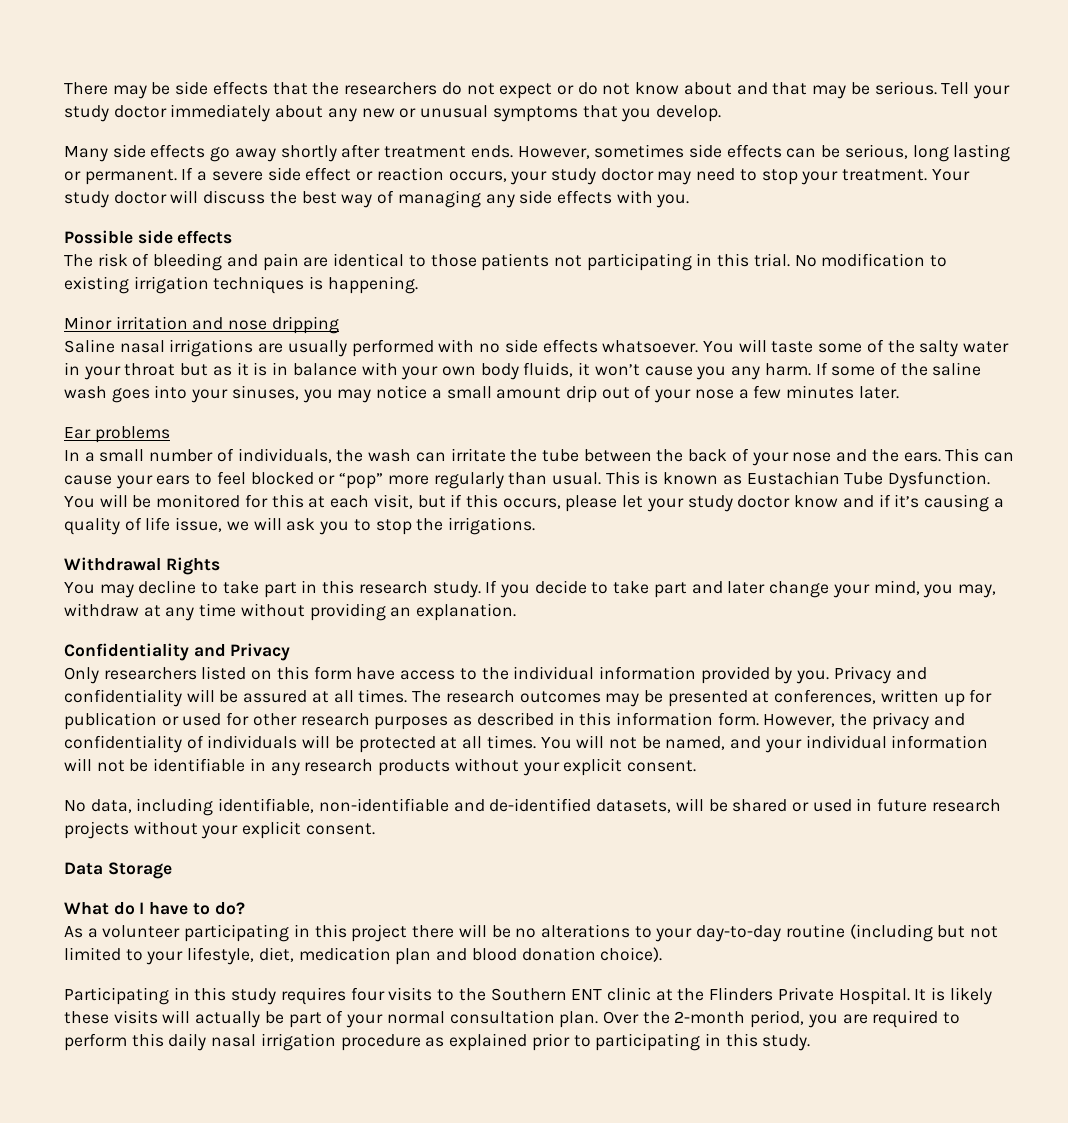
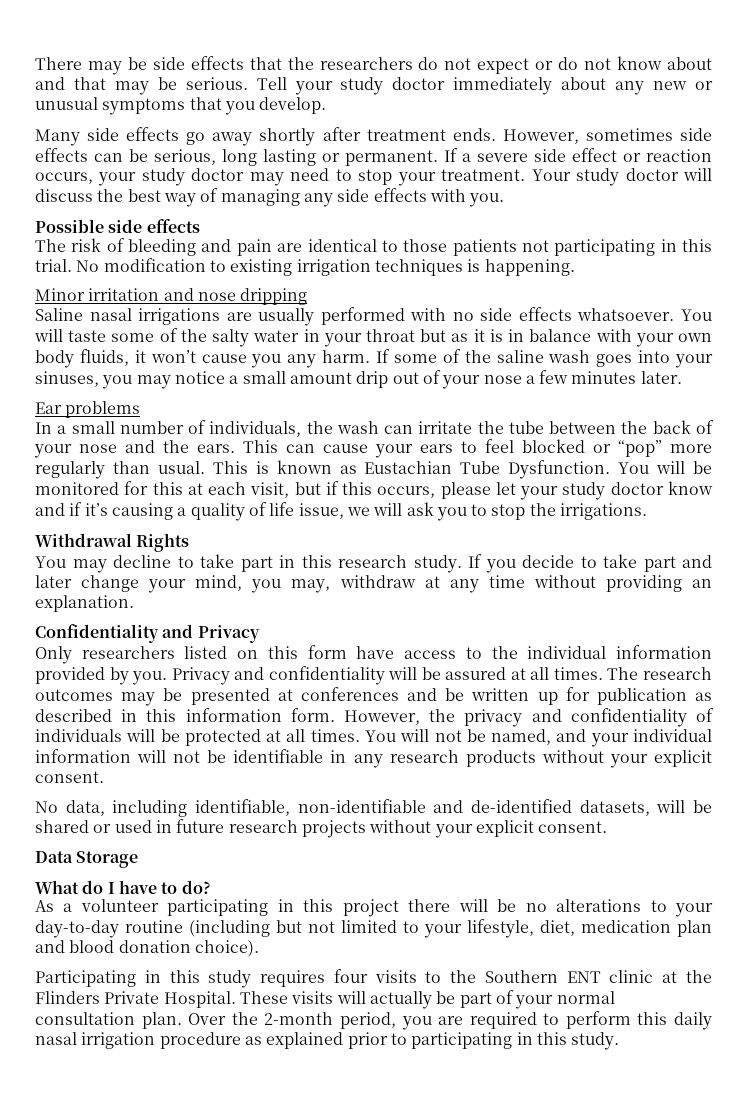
[774,689,877,704] conferences, -> [300,687,465,701] conferences and be
[161,712,449,730] or used for other research purposes -> (687, 696) none
[914,987,992,1005] [64,1011,109,1024] It is likely these -> [239,991,288,1004] These

